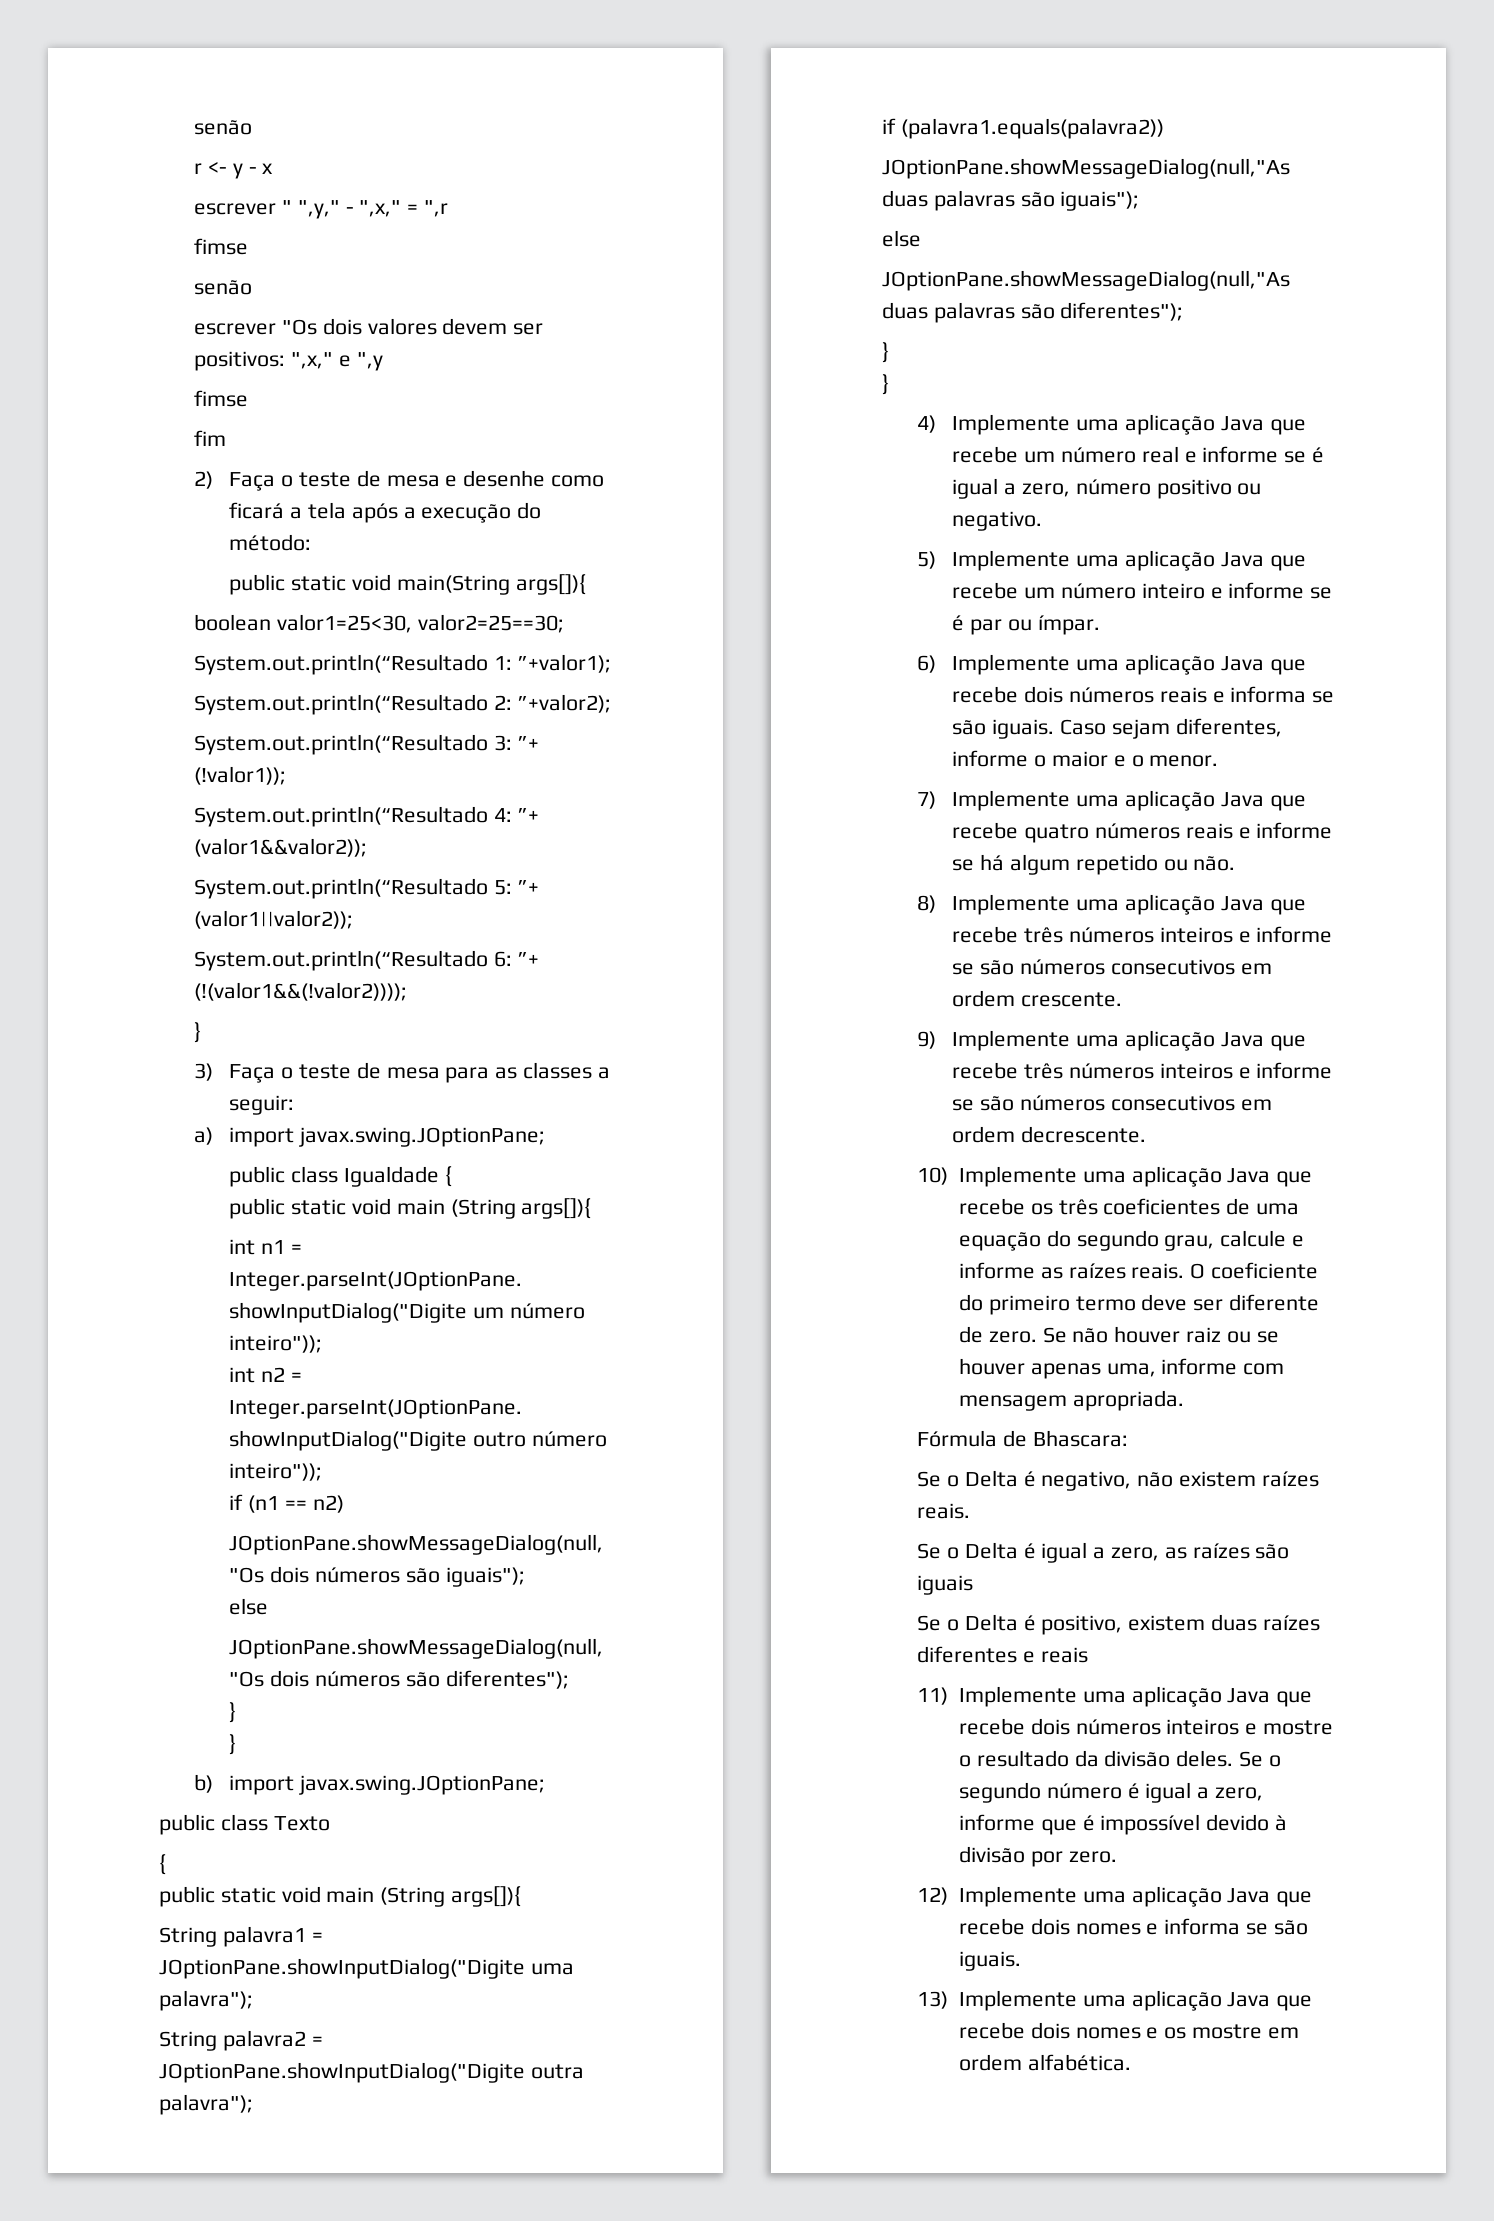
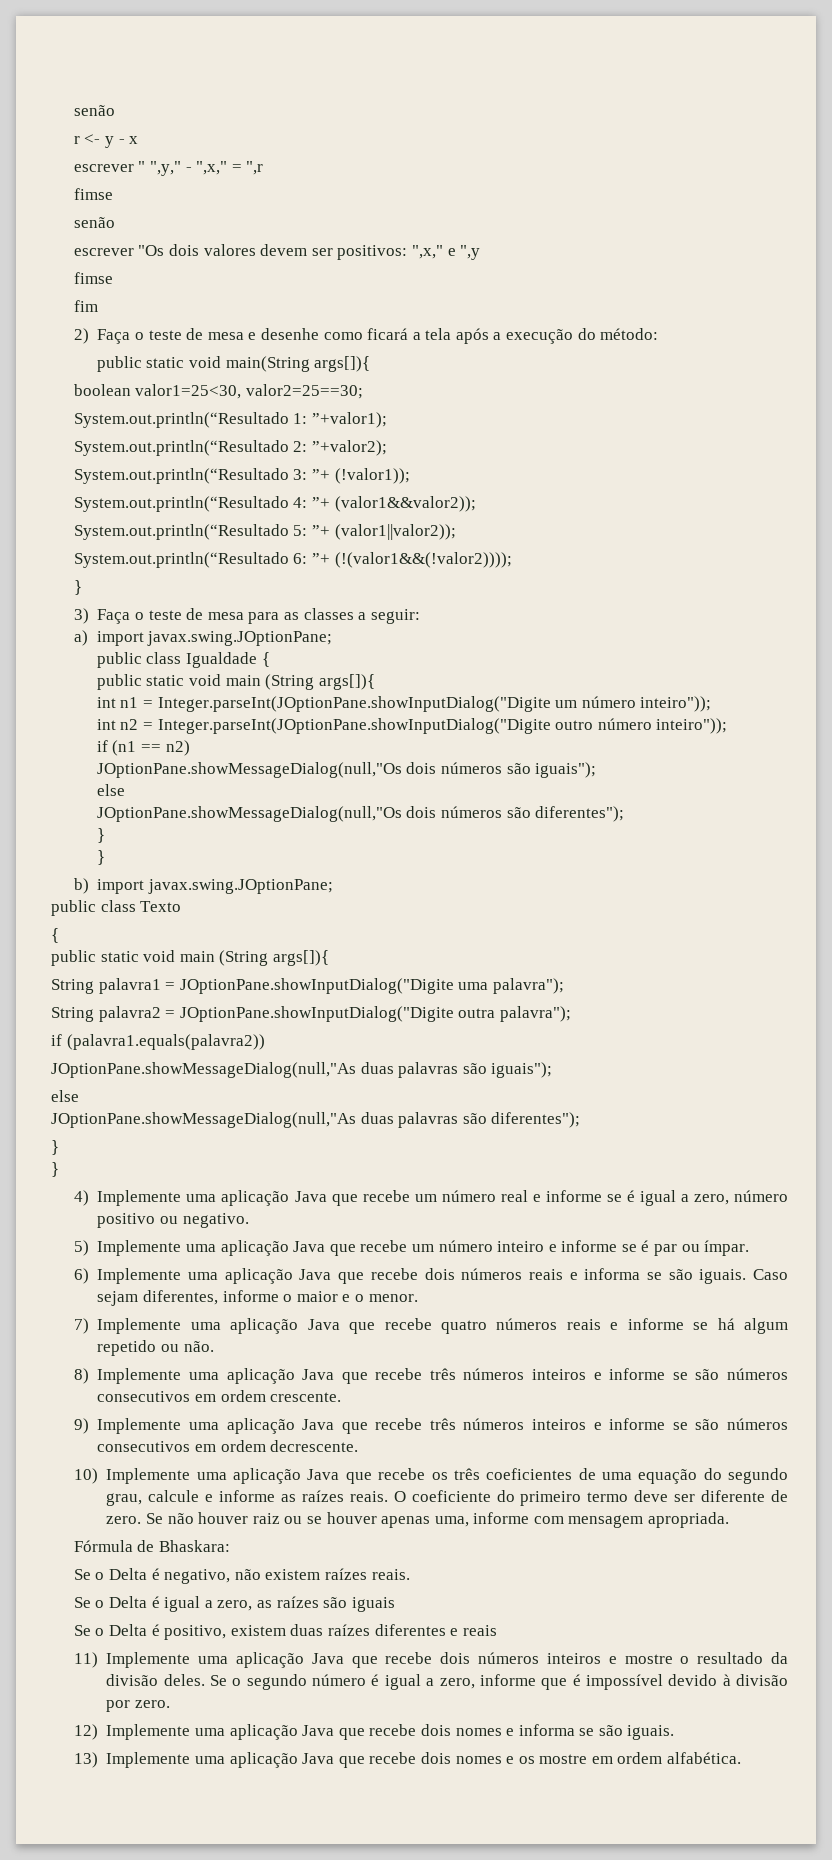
[1032,1430,1128,1447] Bhascara: -> [159,1540,231,1552] Bhaskara:

